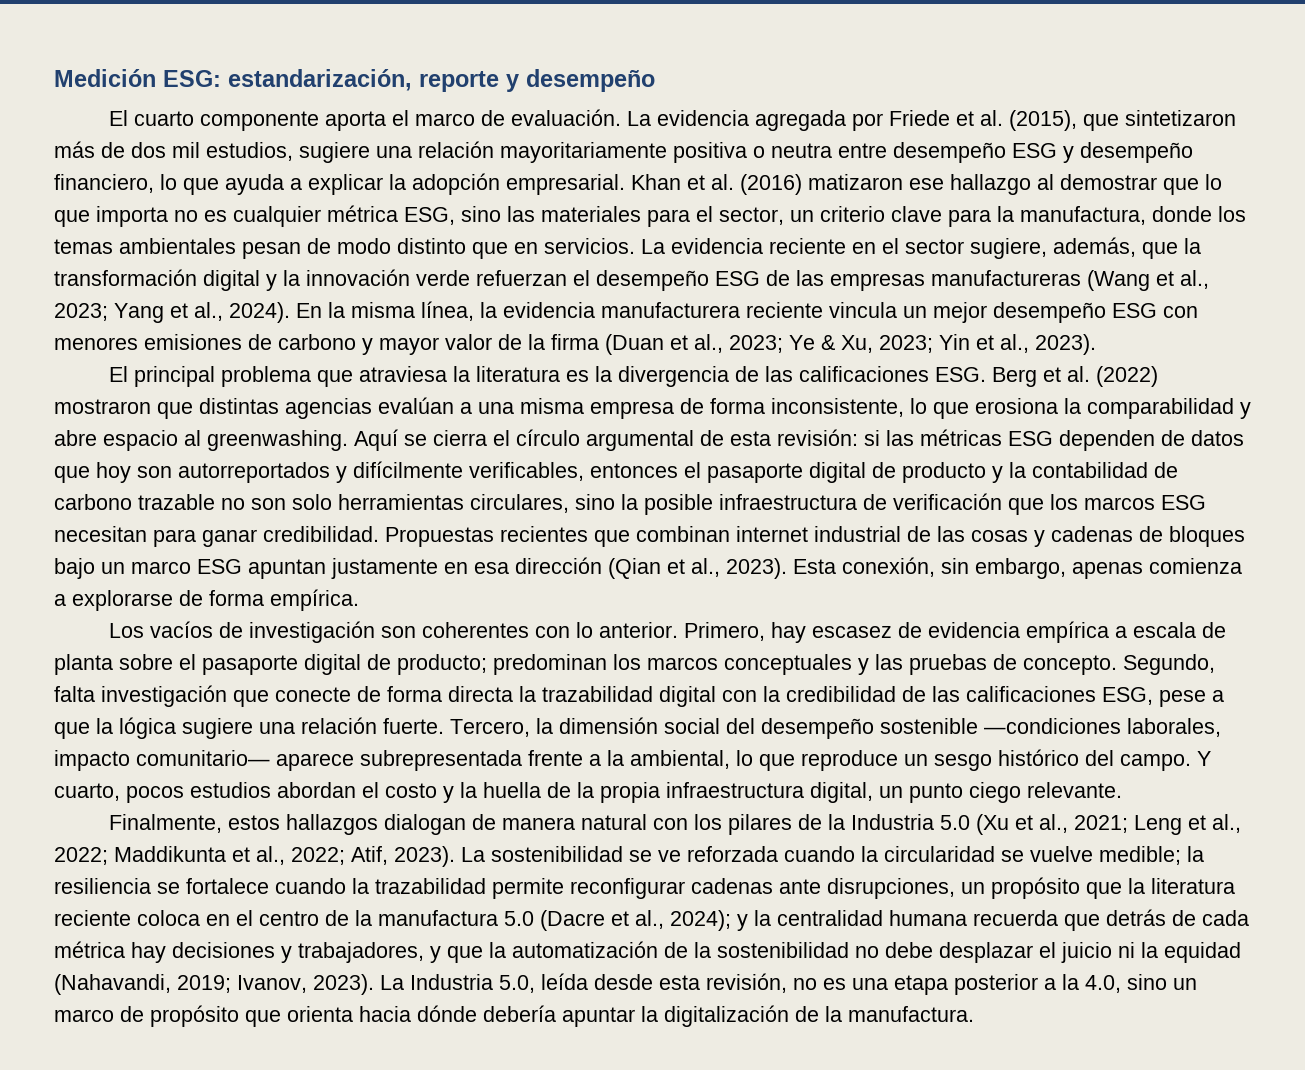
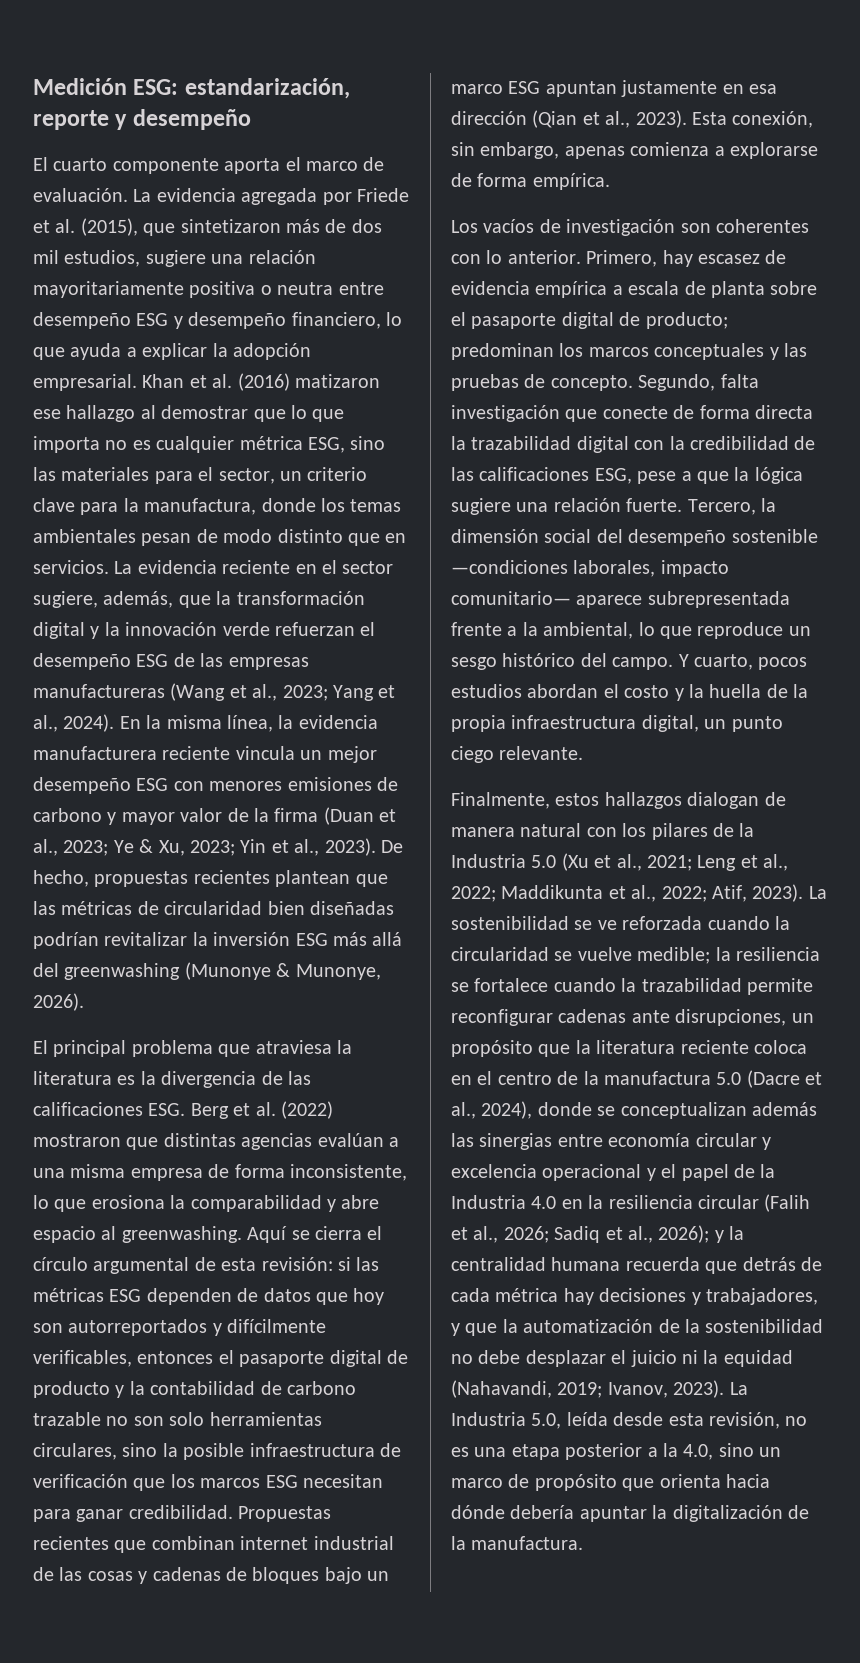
(1096, 344) none -> [381,840,403,853] [33,870,388,887] [33,901,394,915] [33,932,403,949] [33,962,381,980] [33,993,84,1011] De hecho, propuestas recientes plantean que las métricas de circularidad bien diseñadas podrían revitalizar la inversión ESG más allá del greenwashing (Munonye & Munonye, 2026).
[670,910,731,931] 2024); -> [481,1101,817,1119] [451,1133,771,1150] [451,1164,776,1181] [451,1194,811,1212] [451,1225,710,1243] 2024), donde se conceptualizan además las sinergias entre economía circular y excelencia operacional y el papel de la Industria 4.0 en la resiliencia circular (Falih et al., 2026; Sadiq et al., 2026);

